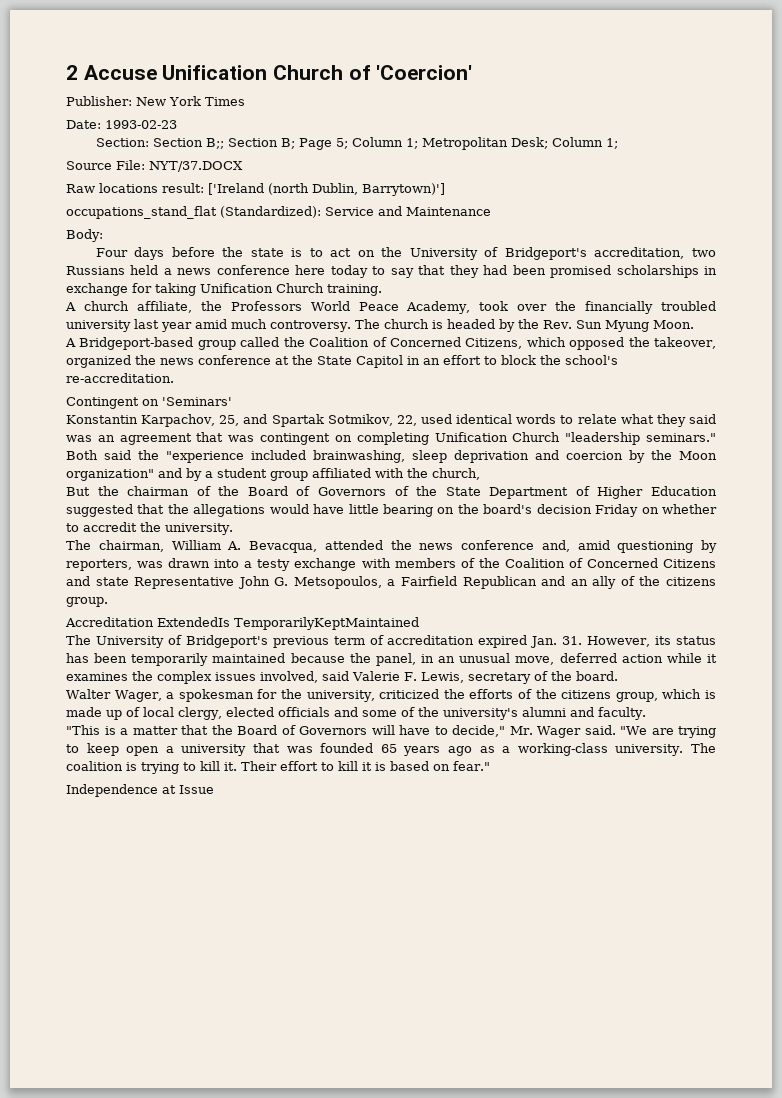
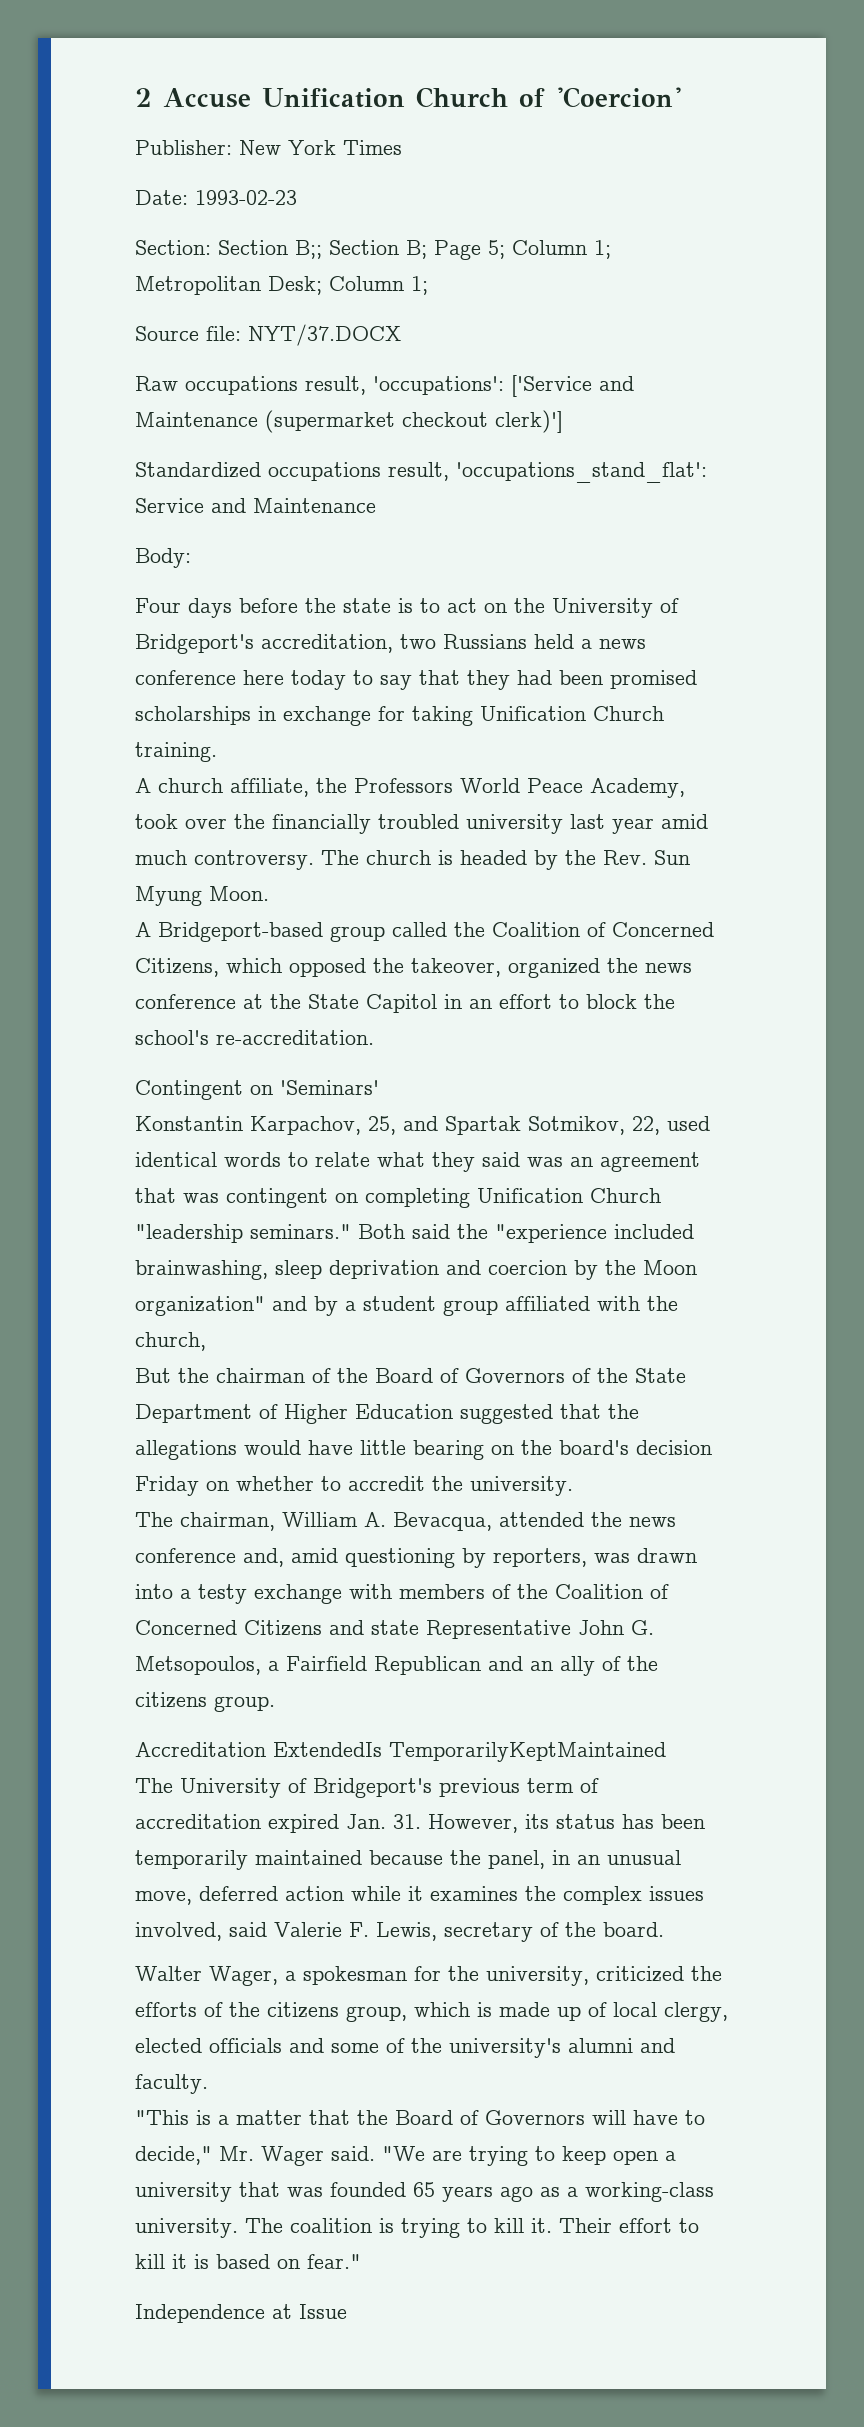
[116,160,145,170] File: -> [206,326,241,341] file:
[99,183,445,196] [66,206,321,219] locations result: ['Ireland (north Dublin, Barrytown)'] // occupations_stand_flat (Standardized): -> [185,375,634,397] [135,410,563,433] [135,462,707,483] occupations result, 'occupations': ['Service and Maintenance (supermarket checkout clerk)'] // Standardized occupations result, 'occupations_stand_flat':

